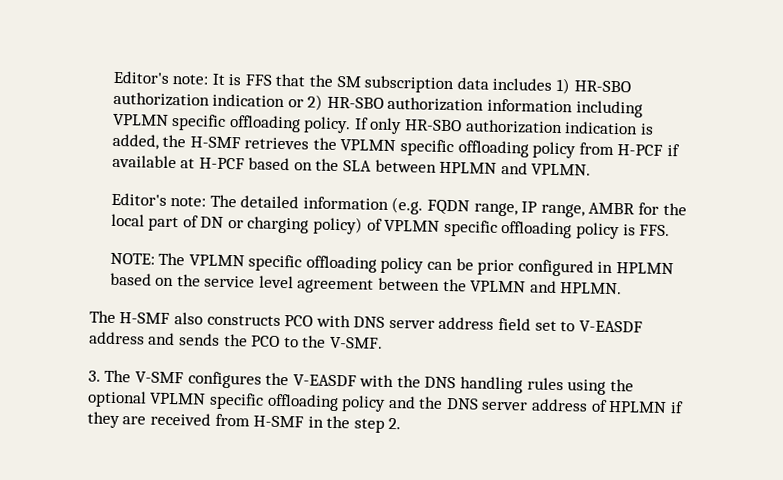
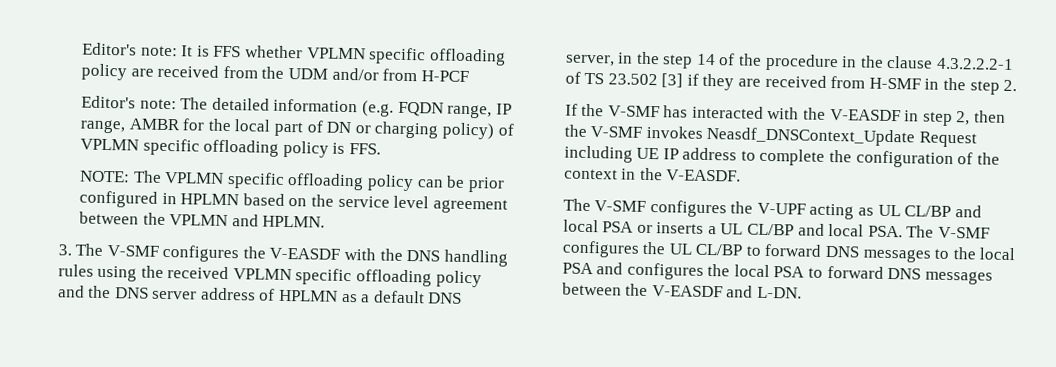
[275,73,631,95] [112,91,643,118] [112,113,654,135] [111,133,681,159] [111,154,592,176] that the SM subscription data includes 1) HR-SBO authorization indication or 2) HR-SBO authorization information including VPLMN specific offloading policy. If only HR-SBO authorization indication is added, the H-SMF retrieves the VPLMN specific offloading policy from H-PCF if available at H-PCF based on the SLA between HPLMN and VPLMN. -> [244,45,506,66] [81,63,469,83] whether VPLMN specific offloading policy are received from the UDM and/or from H-PCF
[88,310,643,333] [88,331,383,349] // The H-SMF also constructs PCO with DNS server address field set to V-EASDF address and sends the PCO to the V-SMF. -> (326, 221) none
[86,390,147,408] optional -> [167,266,230,280] received
(668, 407) none -> [341,290,463,304] [564,51,1015,72] [564,71,684,88] as a default DNS server, in the step 14 of the procedure in the clause 4.3.2.2.2-1 of TS 23.502 [3]
(402, 423) none -> [564,103,1007,127] [563,124,977,148] [563,145,1000,169] [563,167,742,182] [562,198,982,220] [562,219,991,239] [561,240,1016,263] [561,262,993,285] [561,282,802,299] // If the V-SMF has interacted with the V-EASDF in step 2, then the V-SMF invokes Neasdf_DNSContext_Update Request including UE IP address to complete the configuration of the context in the V-EASDF. // The V-SMF configures the V-UPF acting as UL CL/BP and local PSA or inserts a UL CL/BP and local PSA. The V-SMF configures the UL CL/BP to forward DNS messages to the local PSA and configures the local PSA to forward DNS messages between the V-EASDF and L-DN.

